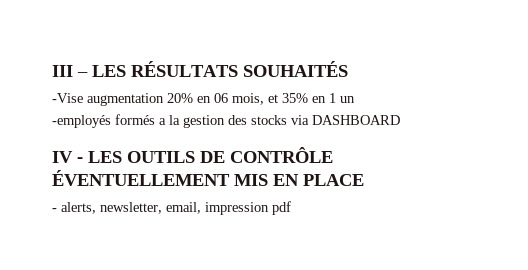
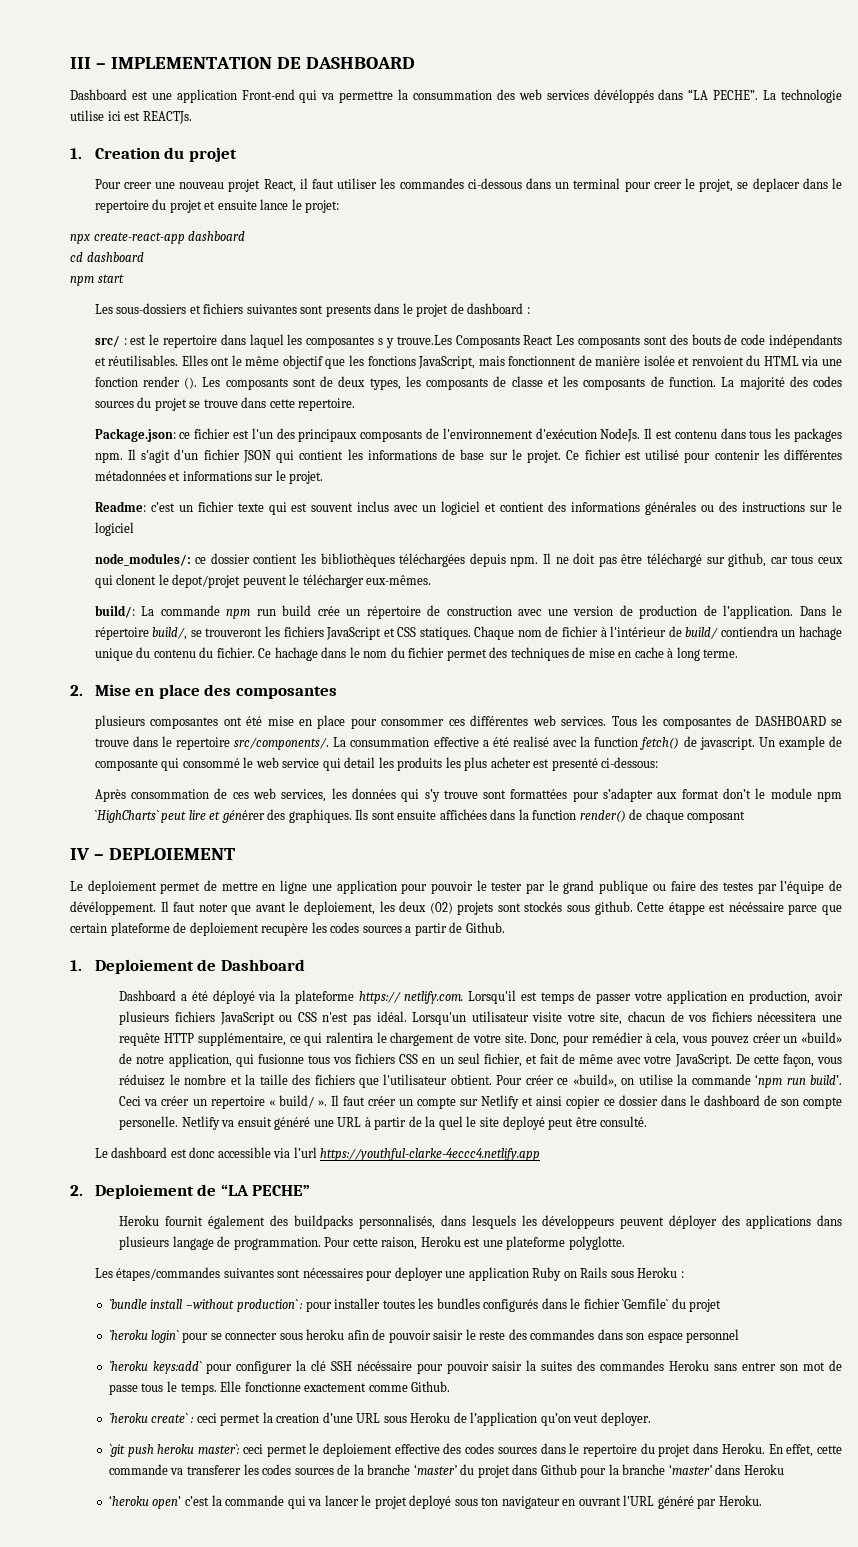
[92,61,348,77] [52,93,355,106] [52,114,400,128] [52,147,333,163] [52,170,364,186] [52,201,291,215] LES RÉSULTATS SOUHAITÉS // -Vise augmentation 20% en 06 mois, et 35% en 1 un // -employés formés a la gestion des stocks via DASHBOARD // IV - LES OUTILS DE CONTRÔLE ÉVENTUELLEMENT MIS EN PLACE // - alerts, newsletter, email, impression pdf -> [110,57,415,69] [70,89,843,103] [70,110,192,124] [70,147,237,162] [94,178,842,192] [94,199,340,213] [70,231,246,244] [70,252,144,262] [70,274,124,286] [94,303,530,317] [94,334,843,348] [94,355,842,369] [94,376,843,390] [94,397,356,411] [94,428,842,442] [94,449,842,463] [94,470,324,484] [94,501,842,515] [94,522,134,536] [94,553,844,567] [94,574,432,588] [94,605,842,619] [94,626,843,640] [94,647,739,661] [70,684,337,699] [94,715,842,729] [94,736,842,750] [94,757,659,771] [94,788,843,802] [94,809,746,823] [70,848,235,860] [70,880,842,894] [70,901,842,915] [70,922,505,936] [70,959,305,974] [119,990,844,1004] [119,1011,842,1025] [119,1032,842,1046] [119,1053,842,1067] [119,1074,843,1088] [119,1095,842,1109] [119,1116,648,1130] [94,1147,541,1161] [70,1184,311,1199] [119,1215,843,1229] [119,1236,625,1250] [94,1267,684,1281] [108,1298,722,1312] [108,1329,740,1343] [108,1360,843,1374] [108,1381,451,1395] [108,1412,651,1426] [108,1443,843,1457] [108,1464,784,1478] [108,1495,762,1509] IMPLEMENTATION DE DASHBOARD // Dashboard est une application Front-end qui va permettre la consummation des web services dévéloppés dans “LA PECHE”. La technologie utilise ici est REACTJs. // 1. Creation du projet // Pour creer une nouveau projet React, il faut utiliser les commandes ci-dessous dans un terminal pour creer le projet, se deplacer dans le repertoire du projet et ensuite lance le projet: // npx create-react-app dashboard // cd dashboard // npm start // Les sous-dossiers et fichiers suivantes sont presents dans le projet de dashboard : // src/ : est le repertoire dans laquel les composantes s y trouve.Les Composants React Les composants sont des bouts de code indépendants et réutilisables. Elles ont le même objectif que les fonctions JavaScript, mais fonctionnent de manière isolée et renvoient du HTML via une fonction render (). Les composants sont de deux types, les composants de classe et les composants de function. La majorité des codes sources du projet se trouve dans cette repertoire. // Package.json: ce fichier est l'un des principaux composants de l'environnement d'exécution NodeJs. Il est contenu dans tous les packages npm. Il s'agit d'un fichier JSON qui contient les informations de base sur le projet. Ce fichier est utilisé pour contenir les différentes métadonnées et informations sur le projet. // Readme: c’est un fichier texte qui est souvent inclus avec un logiciel et contient des informations générales ou des instructions sur le logiciel // node_modules/: ce dossier contient les bibliothèques téléchargées depuis npm. Il ne doit pas être téléchargé sur github, car tous ceux qui clonent le depot/projet peuvent le télécharger eux-mêmes. // build/: La commande npm run build crée un répertoire de construction avec une version de production de l’application. Dans le répertoire build/, se trouveront les fichiers JavaScript et CSS statiques. Chaque nom de fichier à l'intérieur de build/ contiendra un hachage unique du contenu du fichier. Ce hachage dans le nom du fichier permet des techniques de mise en cache à long terme. // 2. Mise en place des composantes // plusieurs composantes ont été mise en place pour consommer ces différentes web services. Tous les composantes de DASHBOARD se trouve dans le repertoire src/components/. La consummation effective a été realisé avec la function fetch() de javascript. Un example de composante qui consommé le web service qui detail les produits les plus acheter est presenté ci-dessous: // Après consommation de ces web services, les données qui s’y trouve sont formattées pour s’adapter aux format don’t le module npm `HighCharts` peut lire et générer des graphiques. Ils sont ensuite affichées dans la function render() de chaque composant // IV – DEPLOIEMENT // Le deploiement permet de mettre en ligne une application pour pouvoir le tester par le grand publique ou faire des testes par l’équipe de dévéloppement. Il faut noter que avant le deploiement, les deux (02) projets sont stockés sous github. Cette étappe est nécéssaire parce que certain plateforme de deploiement recupère les codes sources a partir de Github. // 1. Deploiement de Dashboard // Dashboard a été déployé via la plateforme https:// netlify.com. Lorsqu'il est temps de passer votre application en production, avoir plusieurs fichiers JavaScript ou CSS n'est pas idéal. Lorsqu'un utilisateur visite votre site, chacun de vos fichiers nécessitera une requête HTTP supplémentaire, ce qui ralentira le chargement de votre site. Donc, pour remédier à cela, vous pouvez créer un «build» de notre application, qui fusionne tous vos fichiers CSS en un seul fichier, et fait de même avec votre JavaScript. De cette façon, vous réduisez le nombre et la taille des fichiers que l'utilisateur obtient. Pour créer ce «build», on utilise la commande ‘npm run build’. Ceci va créer un repertoire « build/ ». Il faut créer un compte sur Netlify et ainsi copier ce dossier dans le dashboard de son compte personelle. Netlify va ensuit généré une URL à partir de la quel le site deployé peut être consulté. // Le dashboard est donc accessible via l’url https://youthful-clarke-4eccc4.netlify.app // 2. Deploiement de “LA PECHE” // Heroku fournit également des buildpacks personnalisés, dans lesquels les développeurs peuvent déployer des applications dans plusieurs langage de programmation. Pour cette raison, Heroku est une plateforme polyglotte. // Les étapes/commandes suivantes sont nécessaires pour deployer une application Ruby on Rails sous Heroku : // `bundle install –without production` : pour installer toutes les bundles configurés dans le fichier `Gemfile` du projet // `heroku login` pour se connecter sous heroku afin de pouvoir saisir le reste des commandes dans son espace personnel // `heroku keys:add` pour configurer la clé SSH nécéssaire pour pouvoir saisir la suites des commandes Heroku sans entrer son mot de passe tous le temps. Elle fonctionne exactement comme Github. // `heroku create` : ceci permet la creation d’une URL sous Heroku de l’application qu’on veut deployer. // `git push heroku master`: ceci permet le deploiement effective des codes sources dans le repertoire du projet dans Heroku. En effet, cette commande va transferer les codes sources de la branche ‘master’ du projet dans Github pour la branche ‘master’ dans Heroku // ‘heroku open’ c’est la commande qui va lancer le projet deployé sous ton navigateur en ouvrant l’URL généré par Heroku.

